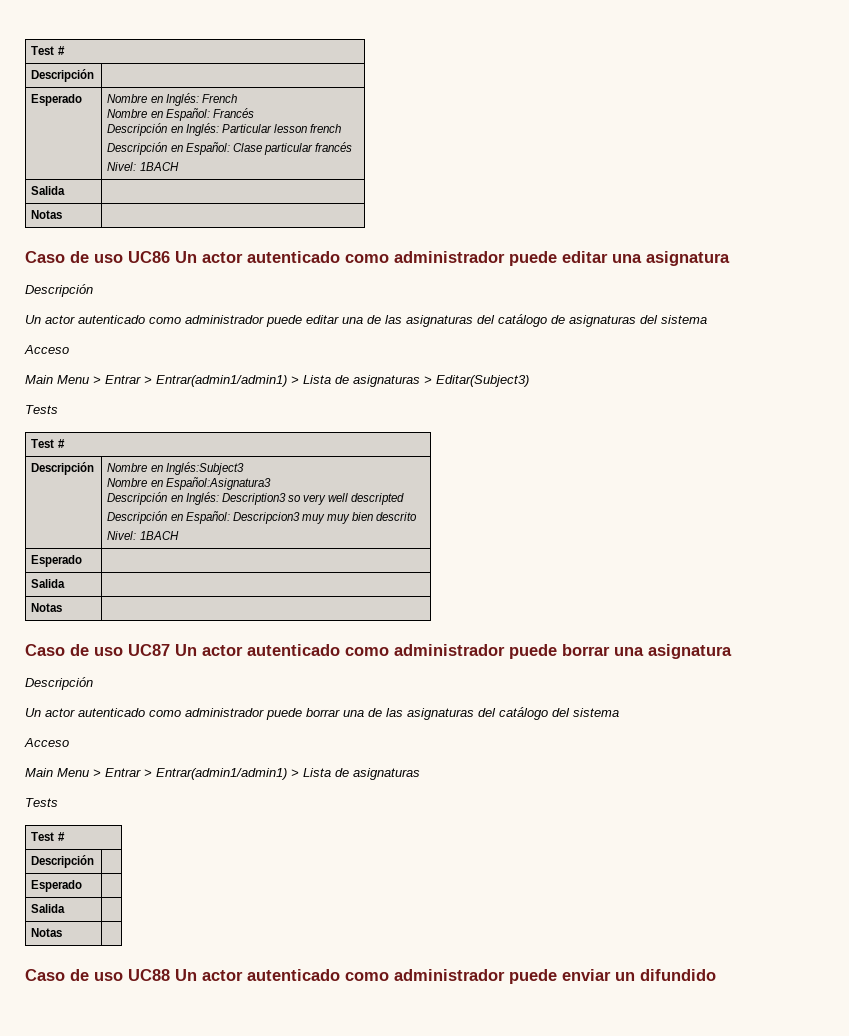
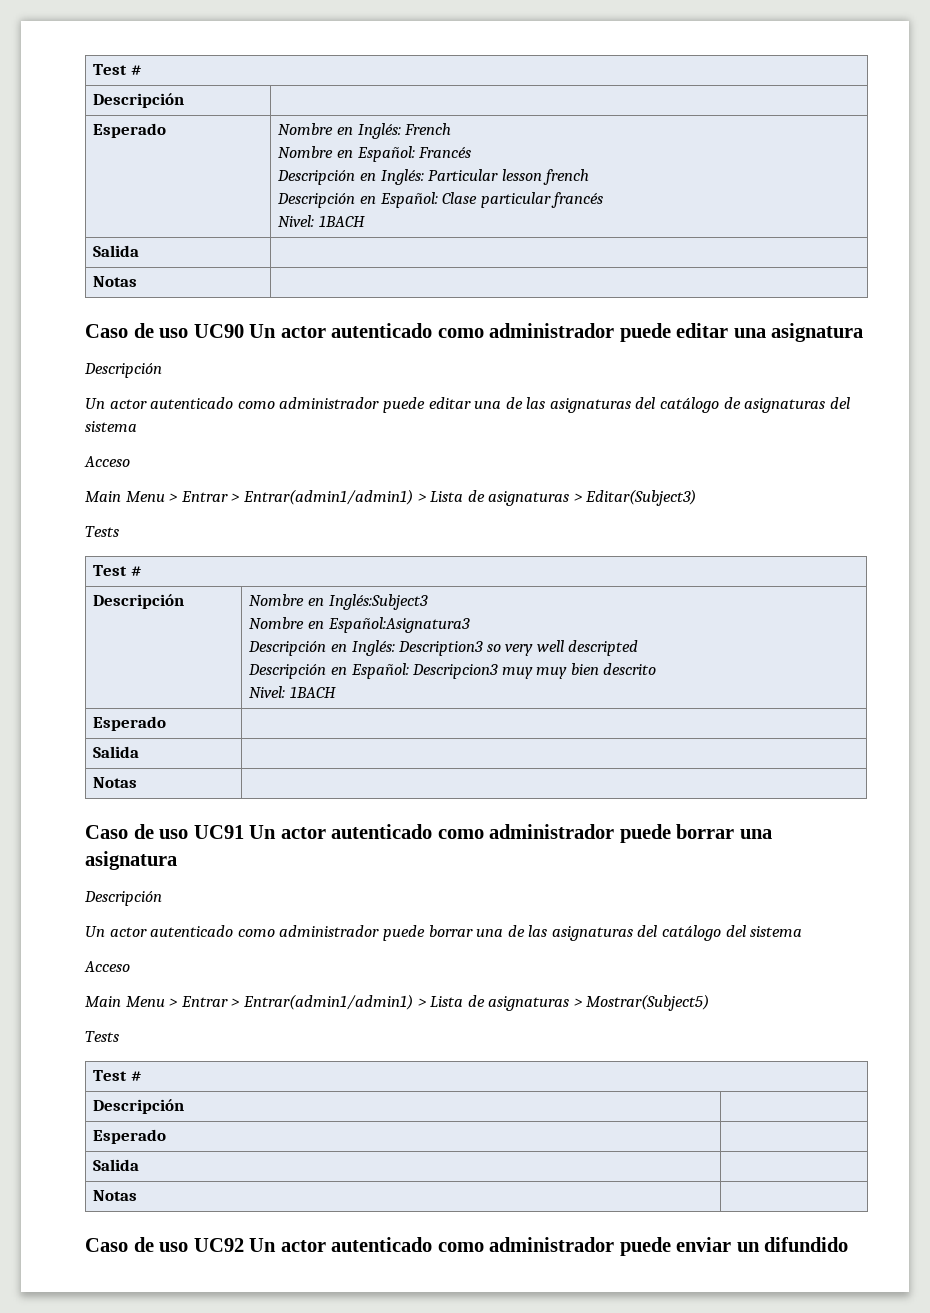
[128,251,170,263] UC86 -> [193,324,244,338] UC90
[128,644,170,656] UC87 -> [193,825,244,839] UC91
(420, 774) none -> [573,994,710,1011] > Mostrar(Subject5)
[128,969,170,981] UC88 -> [193,1238,244,1252] UC92

